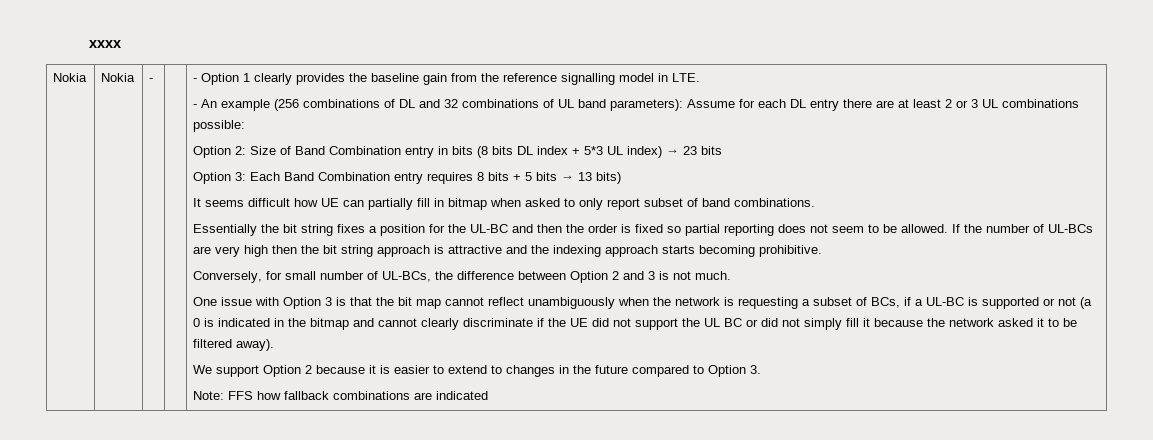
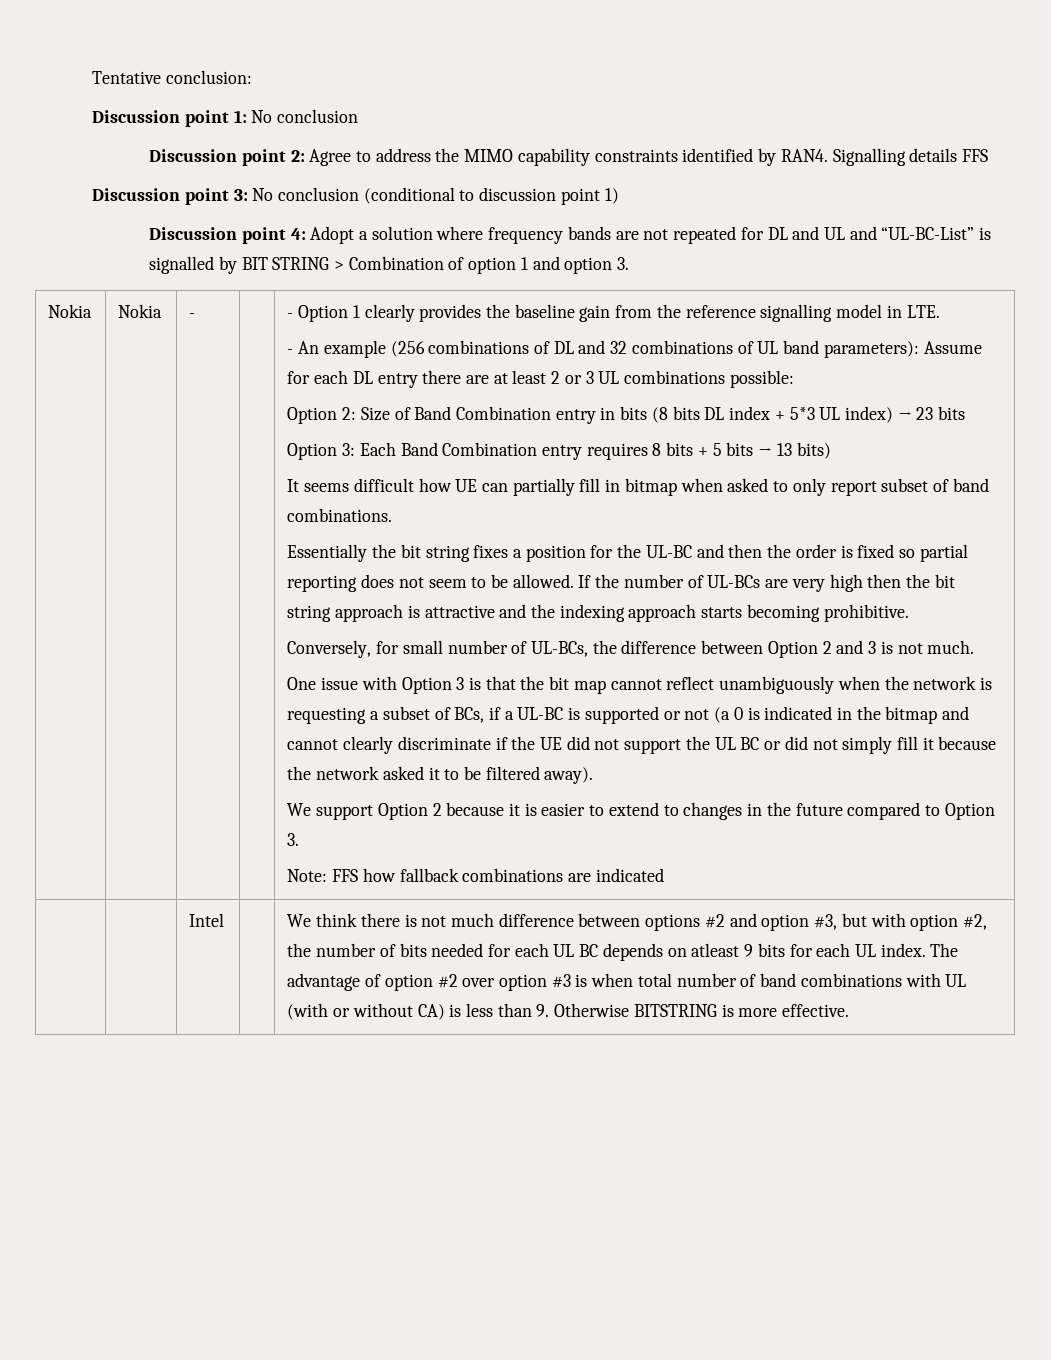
[88,40,121,48] xxxx -> [92,70,252,84] [92,109,358,127] [149,148,989,166] [92,187,619,205] [149,226,992,244] [149,256,630,274] Tentative conclusion: // Discussion point 1: No conclusion // Discussion point 2: Agree to address the MIMO capability constraints identified by RAN4. Signalling details FFS // Discussion point 3: No conclusion (conditional to discussion point 1) // Discussion point 4: Adopt a solution where frequency bands are not repeated for DL and UL and “UL-BC-List” is signalled by BIT STRING > Combination of option 1 and option 3.
(489, 395) none -> [189,913,225,927] [287,913,987,931] [287,943,959,961] [287,973,967,991] [287,1003,850,1020] // | | Intel | | We think there is not much difference between options #2 and option #3, but with option #2, the number of bits needed for each UL BC depends on atleast 9 bits for each UL index. The advantage of option #2 over option #3 is when total number of band combinations with UL (with or without CA) is less than 9. Otherwise BITSTRING is more effective.

